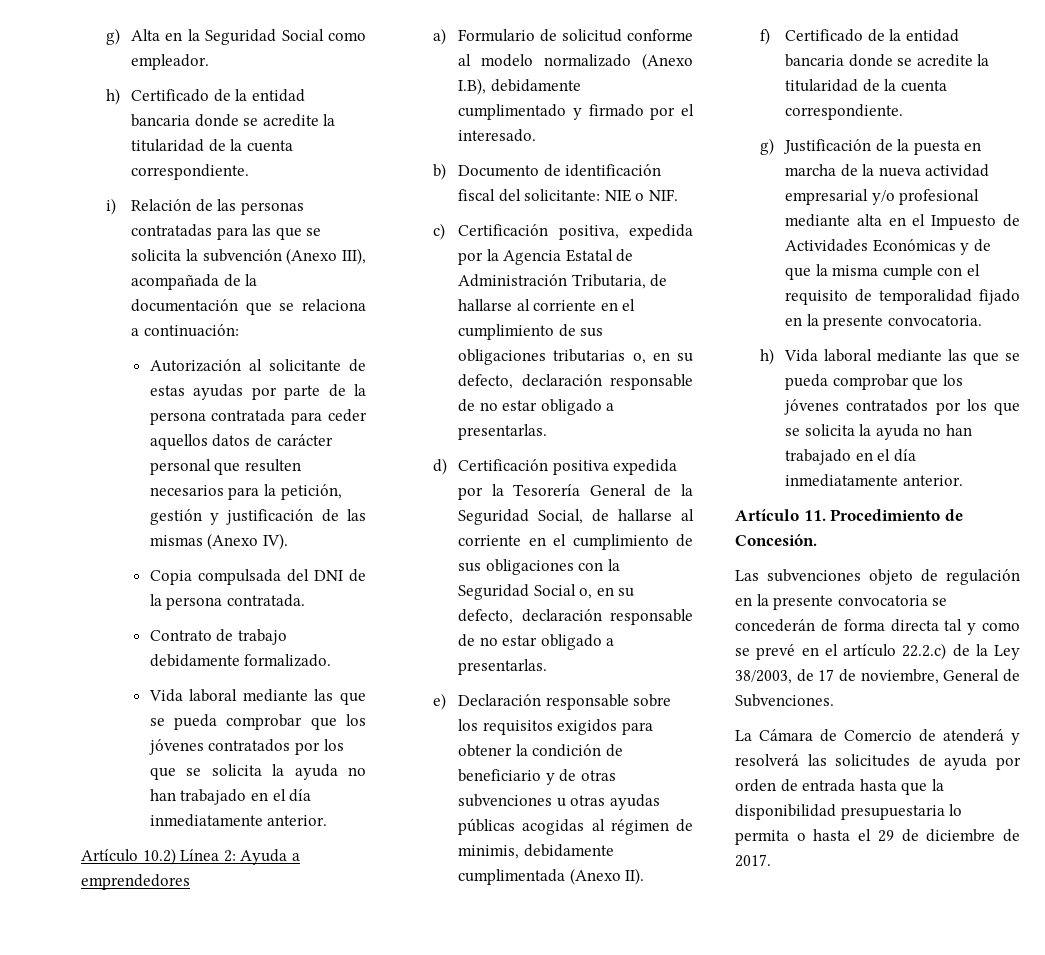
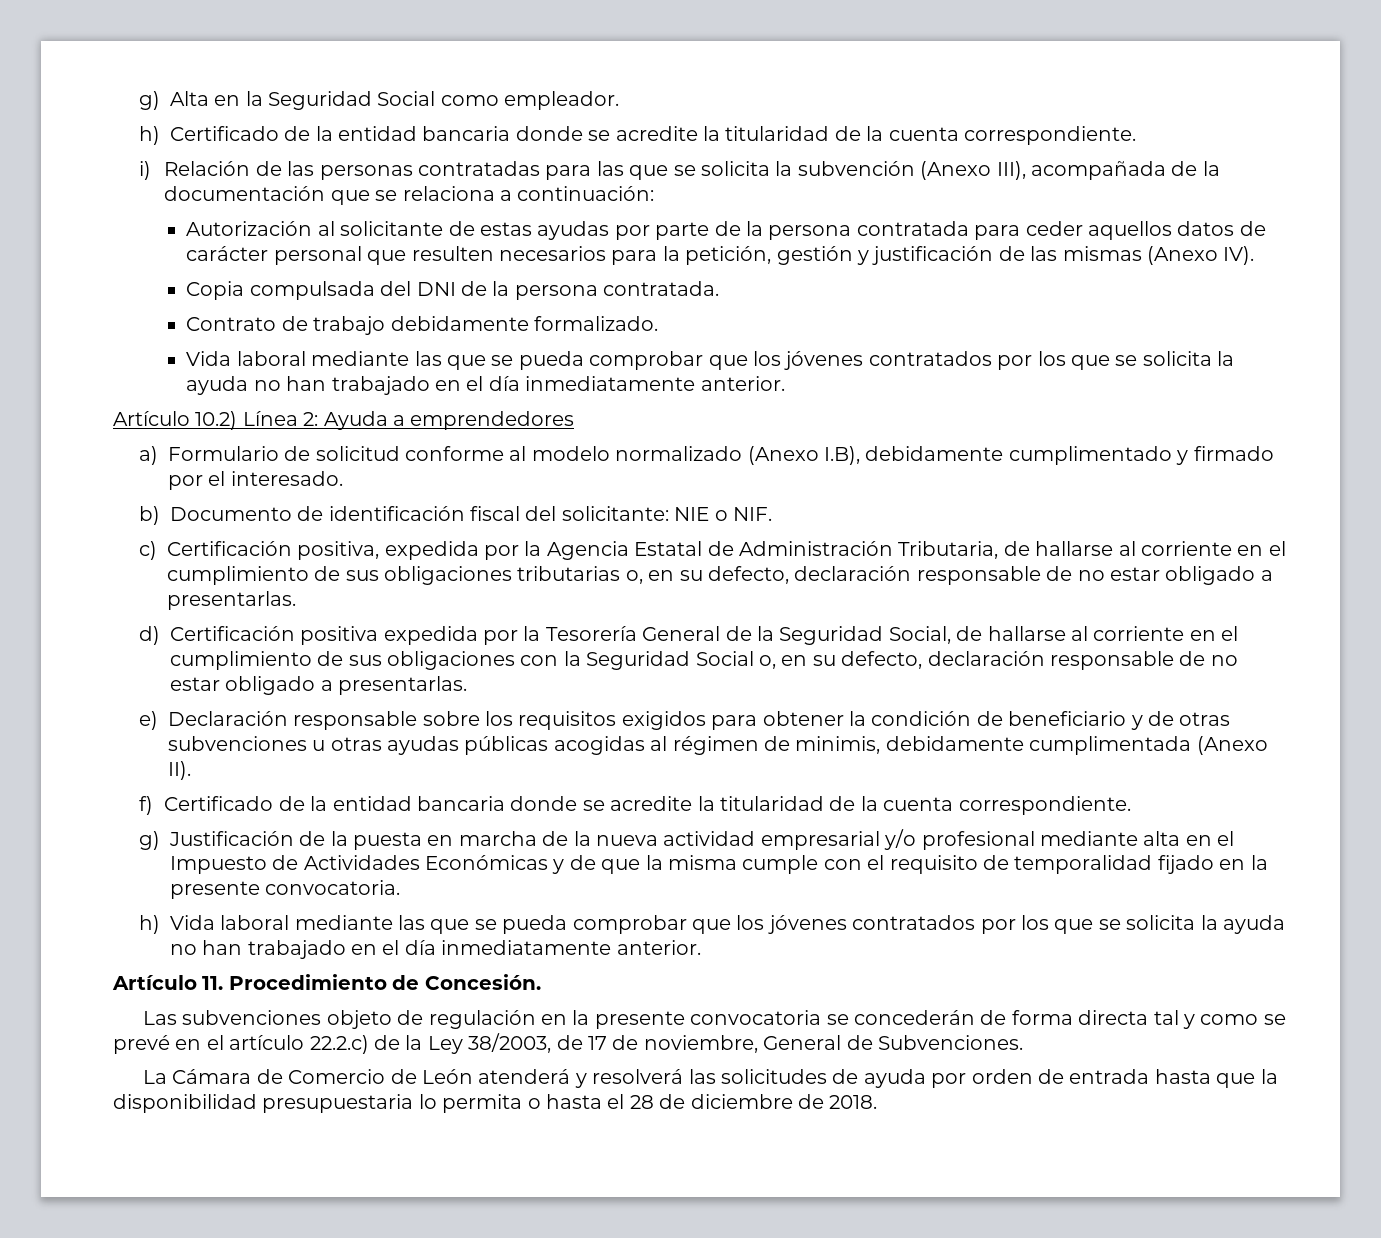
(936, 735) none -> [421,1069,473,1084] León
[877,830,894,842] 29 -> [629,1095,654,1109] 28
[735,854,771,867] 2017. -> [829,1095,878,1109] 2018.

